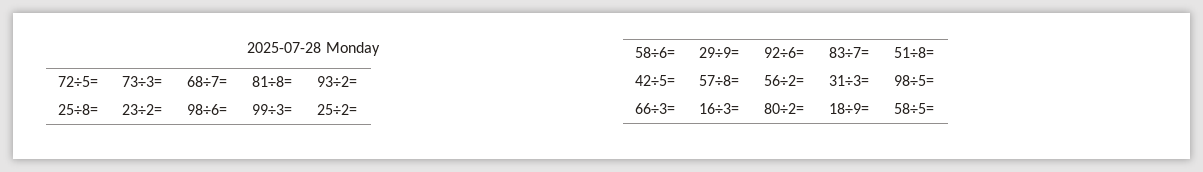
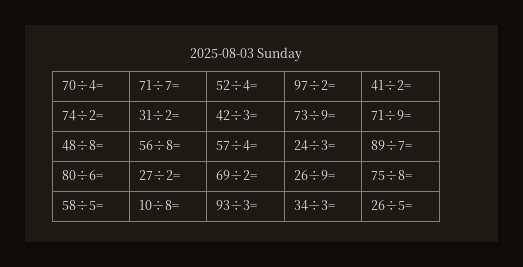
[247,42,380,56] [57,76,98,87] [121,76,162,87] [186,76,227,87] [251,76,292,87] [316,76,357,87] [57,104,98,115] [121,104,162,115] [186,104,227,115] [251,104,292,115] [316,104,357,115] [634,47,675,58] [698,47,739,58] [763,47,804,58] [828,47,869,58] [893,47,934,58] [634,75,675,86] [698,75,739,86] [763,75,804,86] [828,75,869,86] [893,75,934,86] [634,103,675,114] [698,103,739,114] [763,103,804,114] [828,103,869,114] [893,103,934,114] 2025-07-28 Monday // 72÷5= | 73÷3= | 68÷7= | 81÷8= | 93÷2= // 25÷8= | 23÷2= | 98÷6= | 99÷3= | 25÷2= // 58÷6= | 29÷9= | 92÷6= | 83÷7= | 51÷8= // 42÷5= | 57÷8= | 56÷2= | 31÷3= | 98÷5= // 66÷3= | 16÷3= | 80÷2= | 18÷9= | 58÷5= -> [189,47,303,62] [61,80,103,91] [138,80,179,90] [215,80,257,91] [293,80,335,90] [370,80,411,91] [61,110,103,121] [138,110,179,120] [215,110,257,121] [293,110,335,120] [370,110,411,120] [61,140,103,151] [138,140,180,150] [215,140,257,151] [293,140,335,151] [370,140,412,150] [61,170,103,180] [138,170,180,180] [215,170,257,180] [293,170,335,180] [370,170,412,180] [61,200,103,210] [138,200,179,210] [215,200,257,210] [293,200,335,211] [370,200,412,210] 2025-08-03 Sunday // 70÷4= | 71÷7= | 52÷4= | 97÷2= | 41÷2= // 74÷2= | 31÷2= | 42÷3= | 73÷9= | 71÷9= // 48÷8= | 56÷8= | 57÷4= | 24÷3= | 89÷7= // 80÷6= | 27÷2= | 69÷2= | 26÷9= | 75÷8= // 58÷5= | 10÷8= | 93÷3= | 34÷3= | 26÷5=

